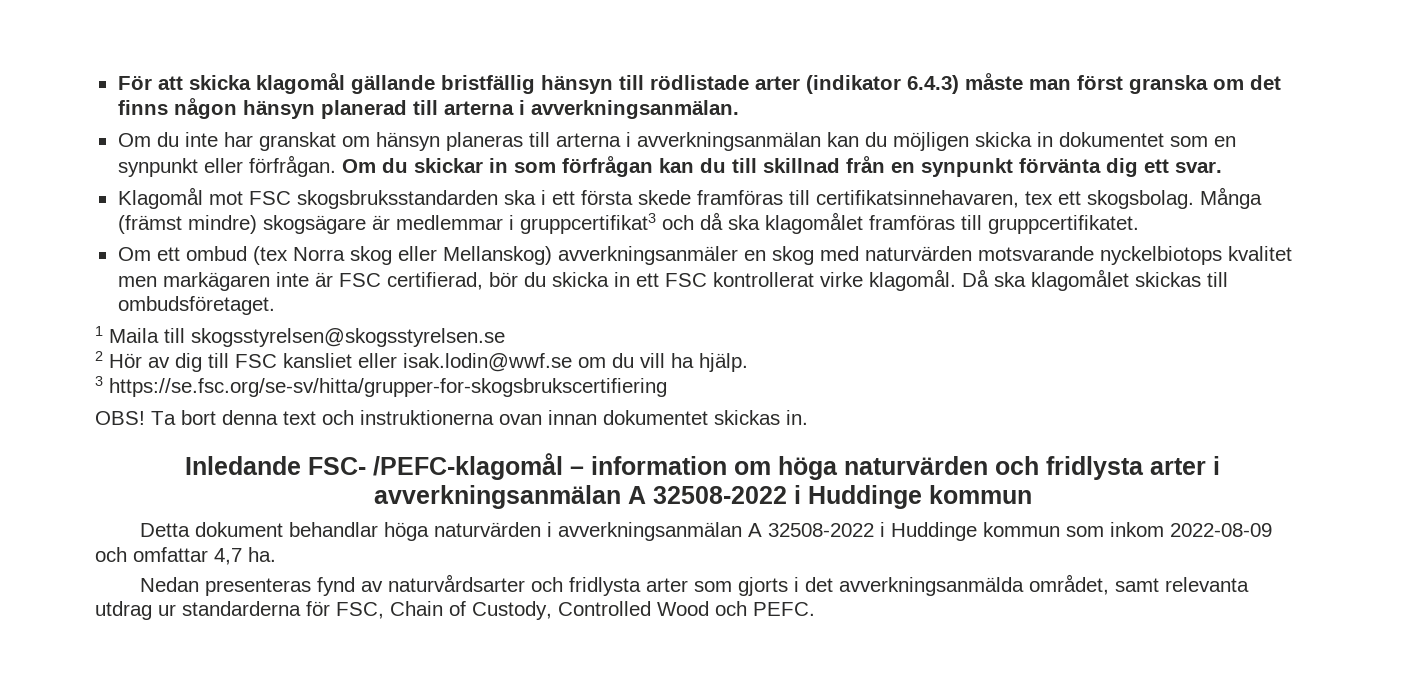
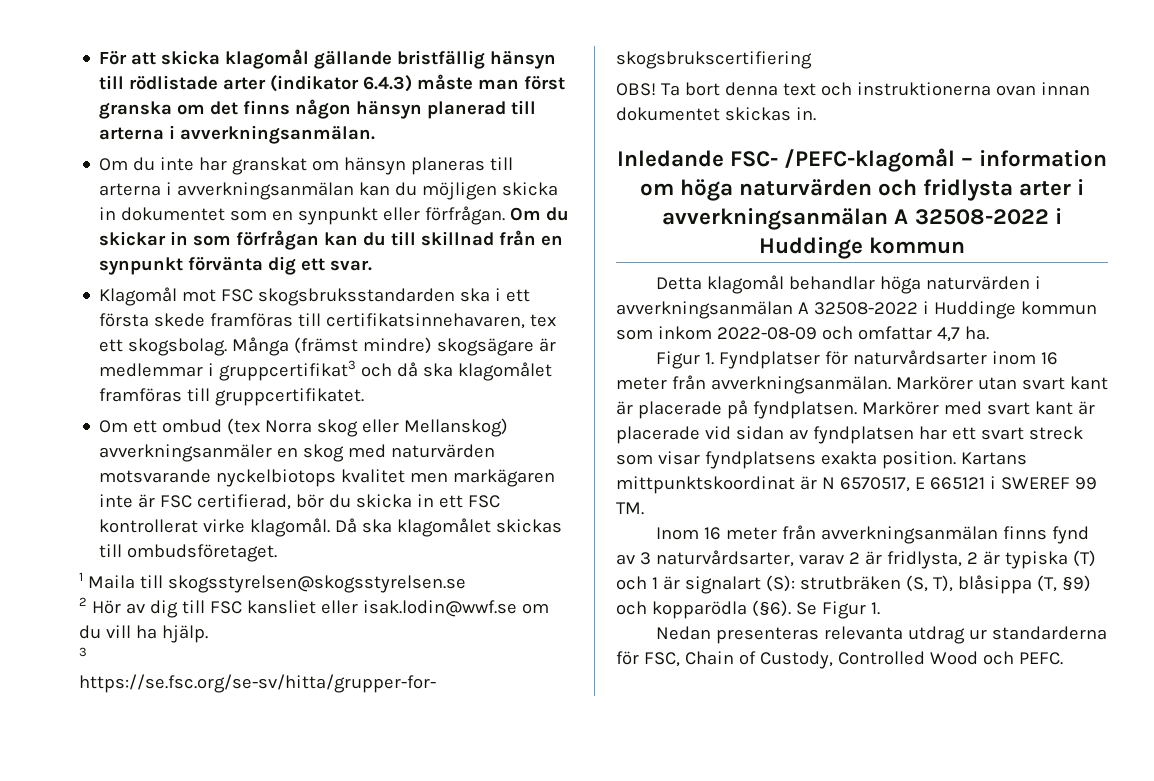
[195,522,284,537] dokument -> [706,275,784,294] klagomål
[140,574,1160,596] Nedan presenteras fynd av naturvårdsarter och fridlysta arter som gjorts i det avverkningsanmälda området, samt -> [655,350,1058,369] [616,375,1108,394] [616,400,1095,419] [616,426,1083,444] [616,451,1027,469] [616,476,1097,494] [616,502,644,515] [655,525,1089,544] [616,550,1096,569] [616,575,1091,594] [616,600,880,619] [655,626,819,644] Figur 1. Fyndplatser för naturvårdsarter inom 16 meter från avverkningsanmälan. Markörer utan svart kant är placerade på fyndplatsen. Markörer med svart kant är placerade vid sidan av fyndplatsen har ett svart streck som visar fyndplatsens exakta position. Kartans mittpunktskoordinat är N 6570517, E 665121 i SWEREF 99 TM. // Inom 16 meter från avverkningsanmälan finns fynd av 3 naturvårdsarter, varav 2 är fridlysta, 2 är typiska (T) och 1 är signalart (S): strutbräken (S, T), blåsippa (T, §9) och kopparödla (§6). Se Figur 1. // Nedan presenteras

